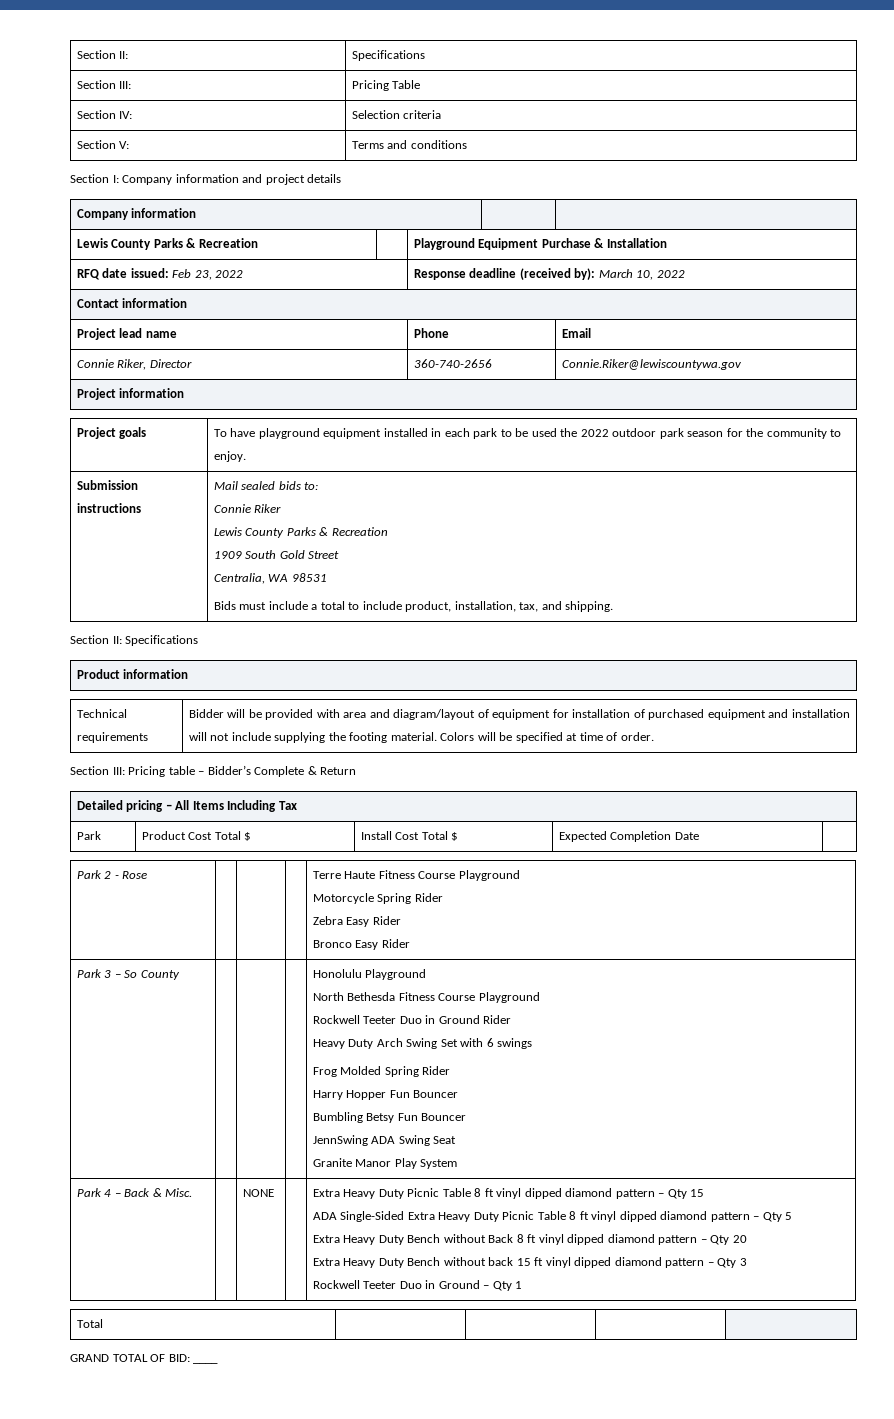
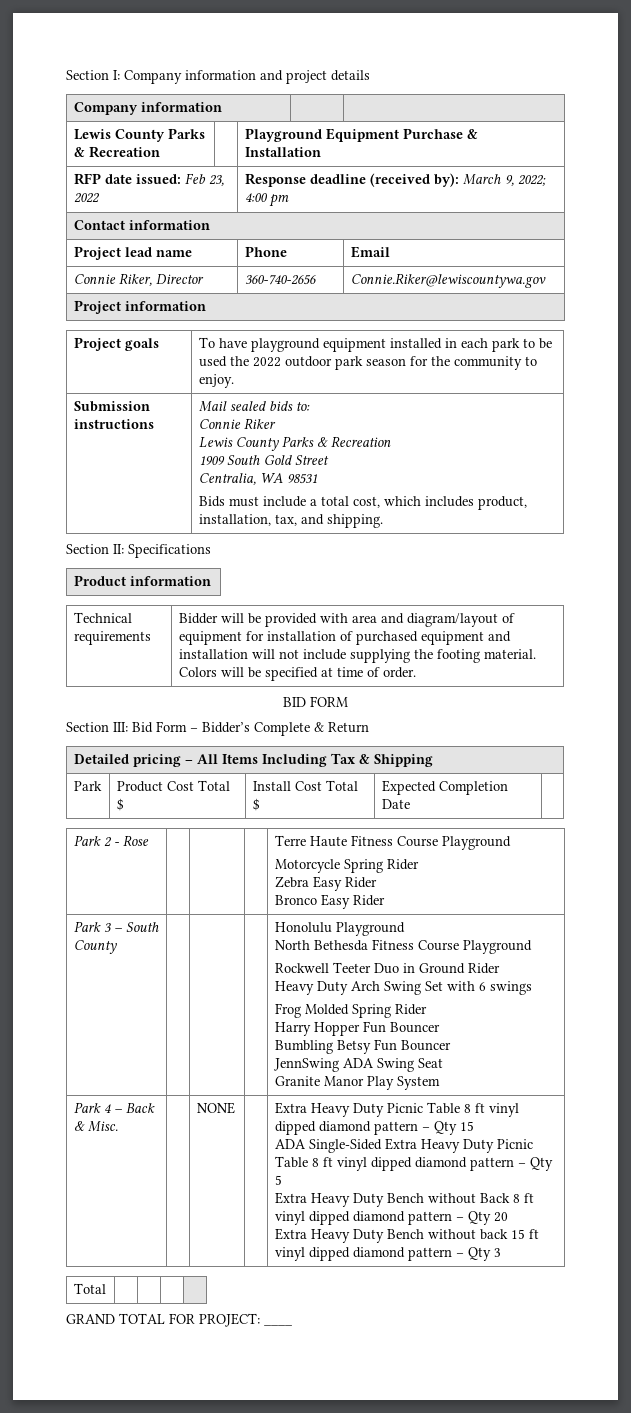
[76,50,129,59] [351,50,425,61] [76,80,132,89] [351,80,421,91] [76,110,133,119] [351,110,442,119] [76,140,130,149] [351,140,467,149] [70,174,109,183] Section II: | Specifications // Section III: | Pricing Table // Section IV: | Selection criteria // Section V: | Terms and conditions // Section -> [66,70,109,80] Section
[76,269,100,280] RFQ -> [73,173,101,185] RFP
[636,270,685,280] 10, 2022 -> [504,175,546,186] [244,193,289,207] 9, 2022; 4:00 pm
[348,601,402,610] to include -> [352,496,474,508] cost, which includes
[70,766,195,777] // Section III: Pricing table -> [283,696,348,707] [66,721,187,733] // BID FORM // Section III: Bid Form
(297, 805) none -> [358,754,433,767] & Shipping
[124,970,138,978] So -> [125,922,159,932] South
[312,1280,523,1291] // Rockwell Teeter Duo in Ground – Qty 1 -> (501, 1252) none
[150,1354,190,1362] OF BID: -> [169,1313,260,1327] FOR PROJECT:

